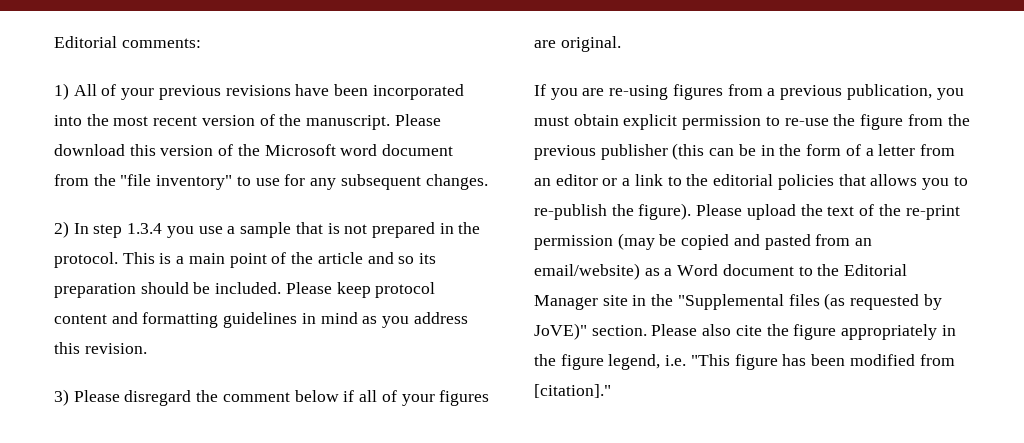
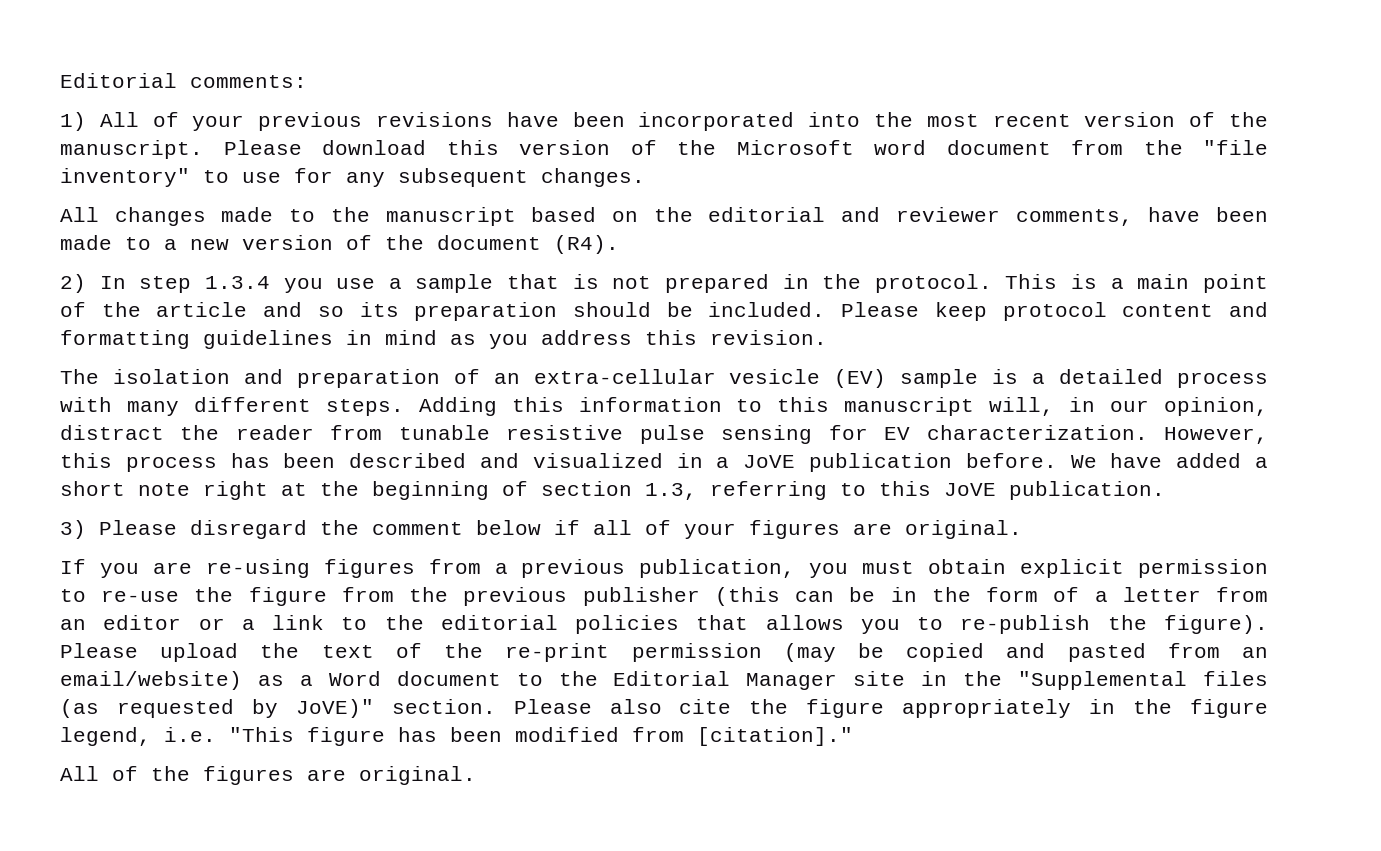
(488, 182) none -> [60,207,1268,226] [60,235,619,254] // All changes made to the manuscript based on the editorial and reviewer comments, have been made to a new version of the document (R4).
(147, 348) none -> [60,369,1268,388] [60,397,1268,416] [60,425,1269,444] [60,453,1268,472] [60,481,1165,500] // The isolation and preparation of an extra-cellular vesicle (EV) sample is a detailed process with many different steps. Adding this information to this manuscript will, in our opinion, distract the reader from tunable resistive pulse sensing for EV characterization. However, this process has been described and visualized in a JoVE publication before. We have added a short note right at the beginning of section 1.3, referring to this JoVE publication.
(611, 391) none -> [60,766,476,785] // All of the figures are original.

